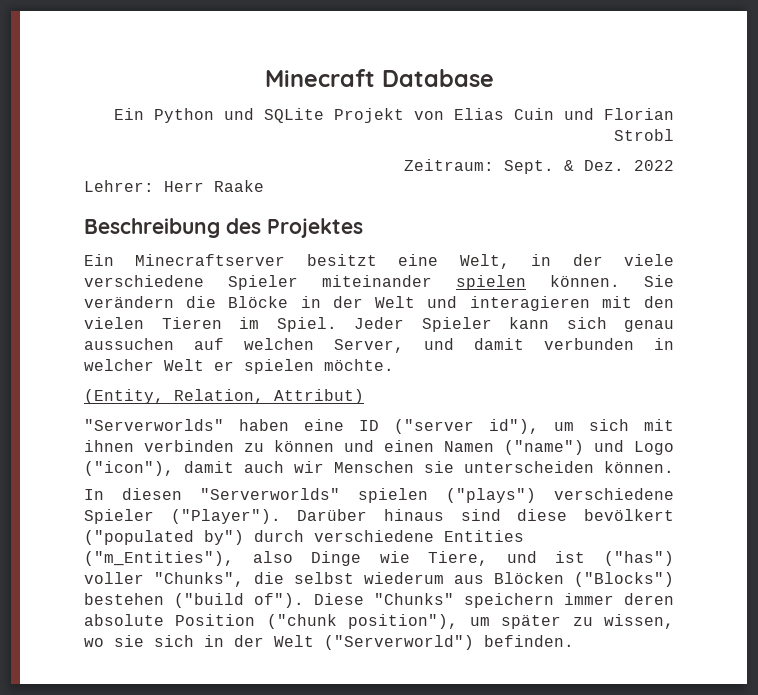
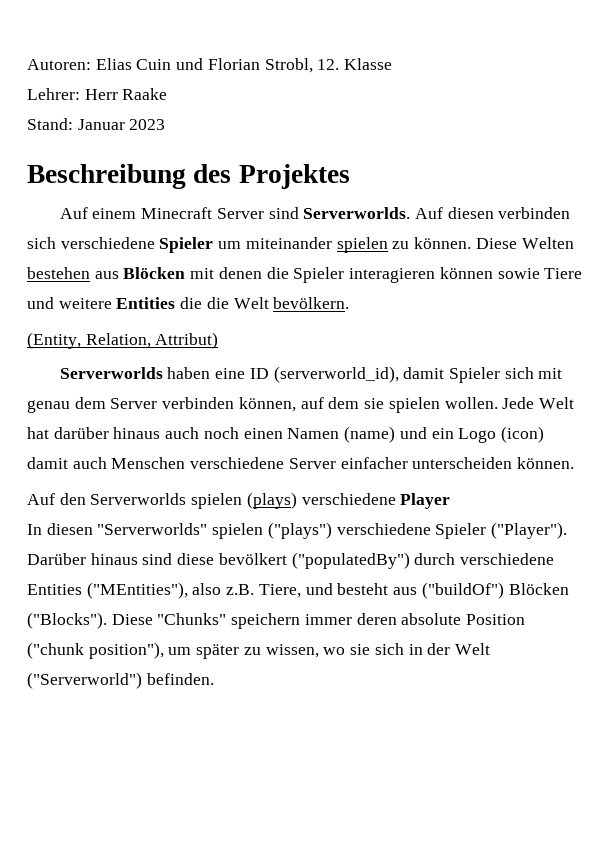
[264,69,494,87] [114,108,674,123] [614,129,674,141] [404,159,674,174] Minecraft Database // Ein Python und SQLite Projekt von Elias Cuin und Florian Strobl // Zeitraum: Sept. & Dez. 2022 -> [27,58,393,73] Autoren: Elias Cuin und Florian Strobl, 12. Klasse
(264, 186) none -> [27,118,166,130] // Stand: Januar 2023
[84,254,675,269] [84,275,298,290] Ein Minecraftserver besitzt eine Welt, in der viele verschiedene Spieler -> [59,207,571,219] [27,237,242,253] Auf einem Minecraft Server sind Serverworlds. Auf diesen verbinden sich verschiedene Spieler um
[550,275,674,287] [84,296,674,311] [84,317,674,332] [84,338,674,353] [84,359,394,374] können. Sie verändern die Blöcke in der Welt und interagieren mit den vielen Tieren im Spiel. Jeder Spieler kann sich genau aussuchen auf welchen Server, und damit verbunden in welcher Welt er spielen möchte. -> [392,237,574,249] [27,267,583,283] [27,297,350,309] zu können. Diese Welten bestehen aus Blöcken mit denen die Spieler interagieren können sowie Tiere und weitere Entities die die Welt bevölkern.
[84,419,224,431] "Serverworlds" -> [59,367,163,379] Serverworlds
[394,419,674,434] [84,440,674,455] [84,461,674,476] ("server id"), um sich mit ihnen verbinden zu können und einen Namen ("name") und Logo ("icon"), damit auch wir Menschen sie unterscheiden können. -> [273,366,563,383] [27,397,574,413] [27,426,544,443] [27,457,575,469] [27,492,451,509] (serverworld_id), damit Spieler sich mit genau dem Server verbinden können, auf dem sie spielen wollen. Jede Welt hat darüber hinaus auch noch einen Namen (name) und ein Logo (icon) damit auch Menschen verschiedene Server einfacher unterscheiden können. // Auf den Serverworlds spielen (plays) verschiedene Player
[84,530,244,545] ("populated by") -> [291,552,410,569] ("populatedBy")
[84,551,674,566] [84,572,674,587] [84,593,304,608] ("m_Entities"), also Dinge wie Tiere, und ist ("has") voller "Chunks", die selbst wiederum aus Blöcken ("Blocks") bestehen ("build of"). -> [86,582,569,599] [27,612,107,629] ("MEntities"), also z.B. Tiere, und besteht aus ("buildOf") Blöcken ("Blocks").

